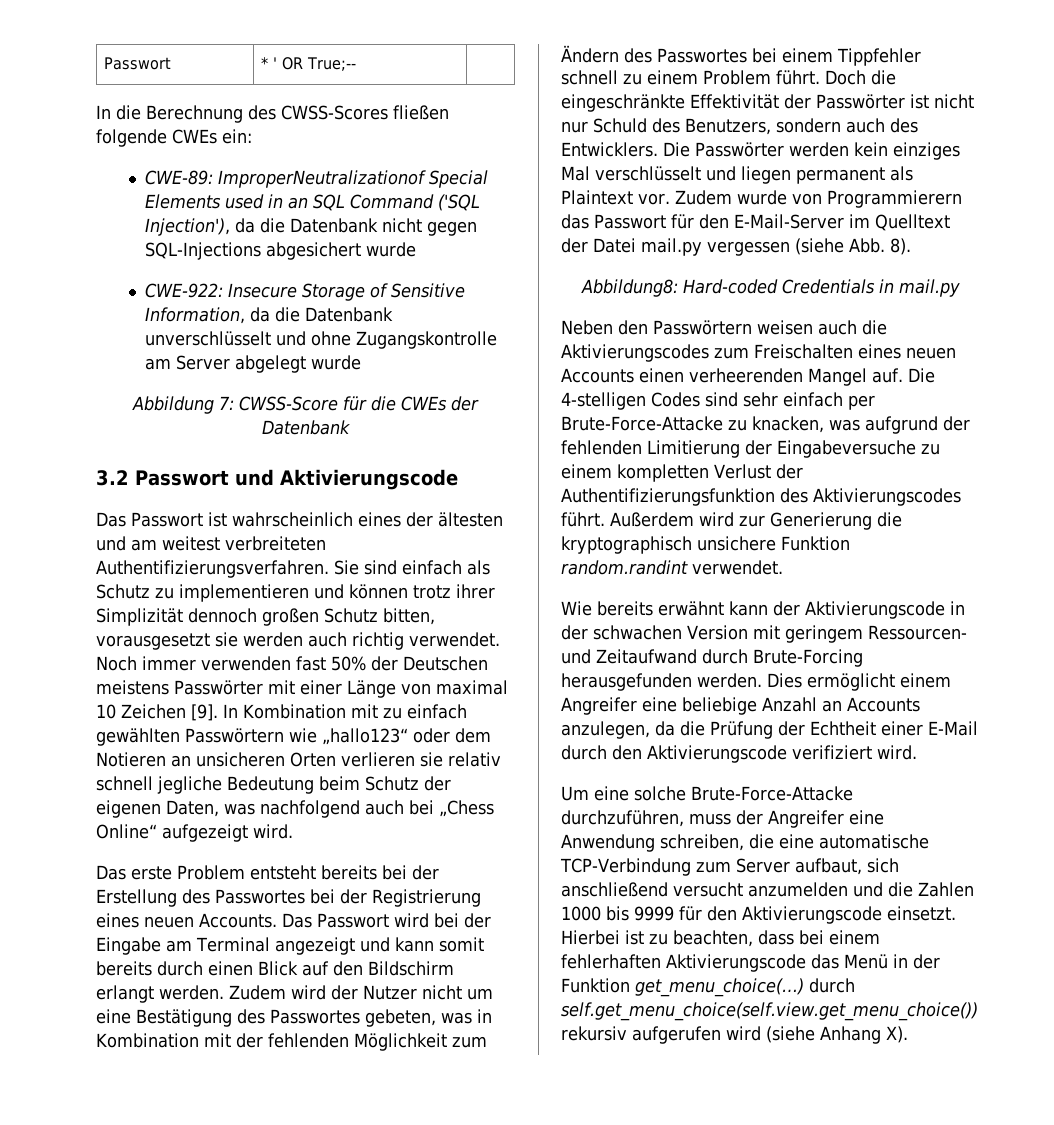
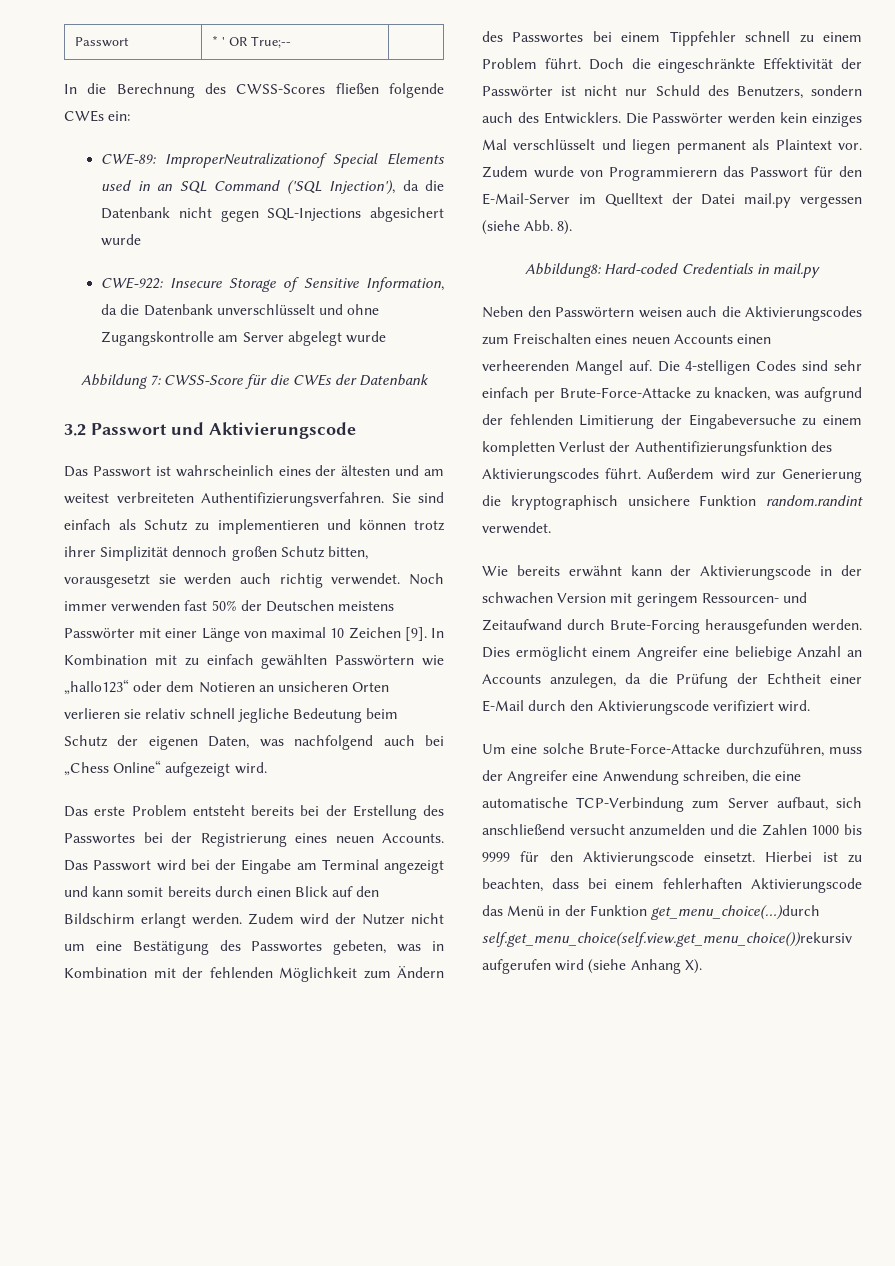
[634,978,855,997] [561,1002,978,1021] [561,1026,627,1041] get_menu_choice(…) durch self.get_menu_choice(self.view.get_menu_choice()) rekursiv -> [650,905,820,920] [482,932,852,947] get_menu_choice(…)durch self.get_menu_choice(self.view.get_menu_choice())rekursiv

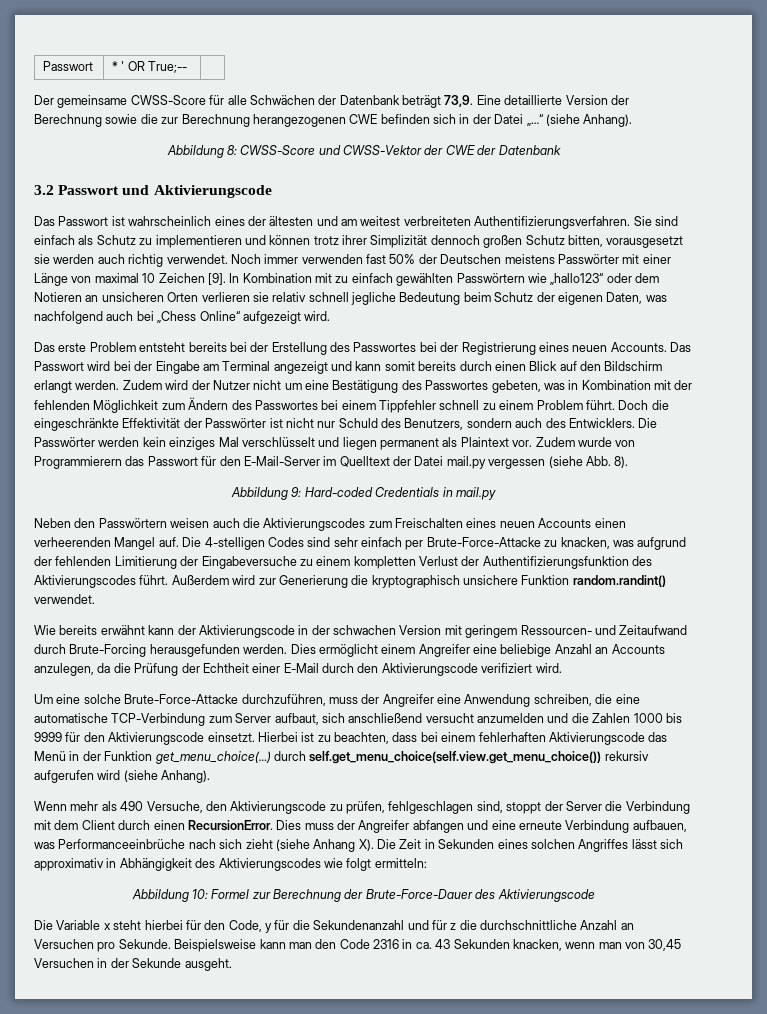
[64,83,444,98] [64,110,131,122] [101,153,446,168] [101,180,444,195] [101,207,444,222] [101,234,142,246] [101,277,445,292] [101,304,380,316] [101,331,386,346] [80,374,332,389] In die Berechnung des CWSS-Scores fließen folgende CWEs ein: // CWE-89: ImproperNeutralizationof Special Elements used in an SQL Command ('SQL Injection'), da die Datenbank nicht gegen SQL-Injections abgesichert wurde // CWE-922: Insecure Storage of Sensitive Information, da die Datenbank unverschlüsselt und ohne Zugangskontrolle am Server abgelegt wurde // Abbildung 7: CWSS-Score für die CWEs -> [34,95,629,108] [34,114,633,127] [166,145,475,158] Der gemeinsame CWSS-Score für alle Schwächen der Datenbank beträgt 73,9. Eine detaillierte Version der Berechnung sowie die zur Berechnung herangezogenen CWE befinden sich in der Datei „…“ (siehe Anhang). // Abbildung 8: CWSS-Score und CWSS-Vektor der CWE
[525,263,602,278] Abbildung8: -> [231,487,302,500] Abbildung 9:
[766,495,863,506] random.randint -> [572,575,666,587] random.randint()
[650,905,820,920] [482,932,852,947] [482,959,702,974] get_menu_choice(…)durch self.get_menu_choice(self.view.get_menu_choice())rekursiv aufgerufen wird (siehe Anhang X). -> [155,751,649,764] [34,770,211,783] [34,801,690,814] [34,820,687,833] [34,839,683,852] [34,858,427,871] [131,889,595,902] [34,920,634,933] [34,939,682,952] [34,958,232,971] get_menu_choice(…) durch self.get_menu_choice(self.view.get_menu_choice()) rekursiv aufgerufen wird (siehe Anhang). // Wenn mehr als 490 Versuche, den Aktivierungscode zu prüfen, fehlgeschlagen sind, stoppt der Server die Verbindung mit dem Client durch einen RecursionError. Dies muss der Angreifer abfangen und eine erneute Verbindung aufbauen, was Performanceeinbrüche nach sich zieht (siehe Anhang X). Die Zeit in Sekunden eines solchen Angriffes lässt sich approximativ in Abhängigkeit des Aktivierungscodes wie folgt ermitteln: // Abbildung 10: Formel zur Berechnung der Brute-Force-Dauer des Aktivierungscode // Die Variable x steht hierbei für den Code, y für die Sekundenanzahl und für z die durchschnittliche Anzahl an Versuchen pro Sekunde. Beispielsweise kann man den Code 2316 in ca. 43 Sekunden knacken, wenn man von 30,45 Versuchen in der Sekunde ausgeht.

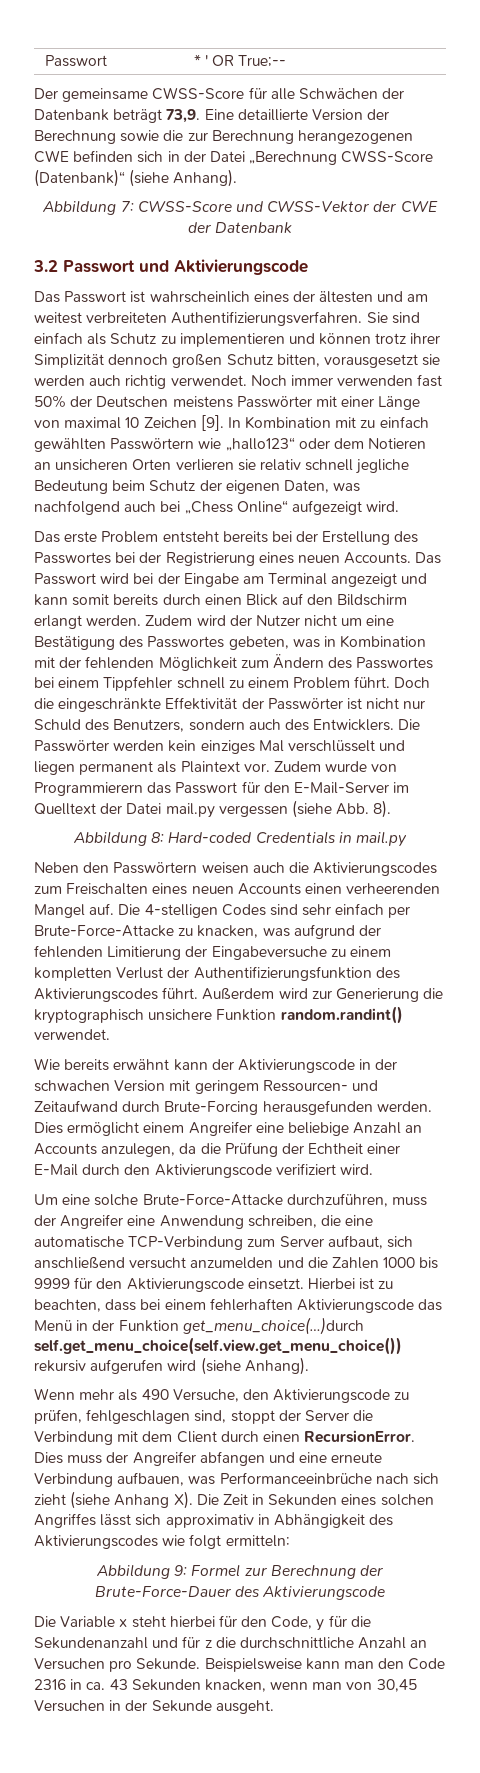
[526,114,543,126] „…“ -> [249,150,434,165] [34,169,125,187] „Berechnung CWSS-Score (Datenbank)“
[226,145,237,155] 8: -> [120,201,134,212] 7:
[291,487,302,497] 9: -> [151,832,165,843] 8:
[155,751,306,764] get_menu_choice(…) durch -> [182,1317,364,1335] get_menu_choice(…)durch
[191,889,208,899] 10: -> [174,1565,188,1576] 9:

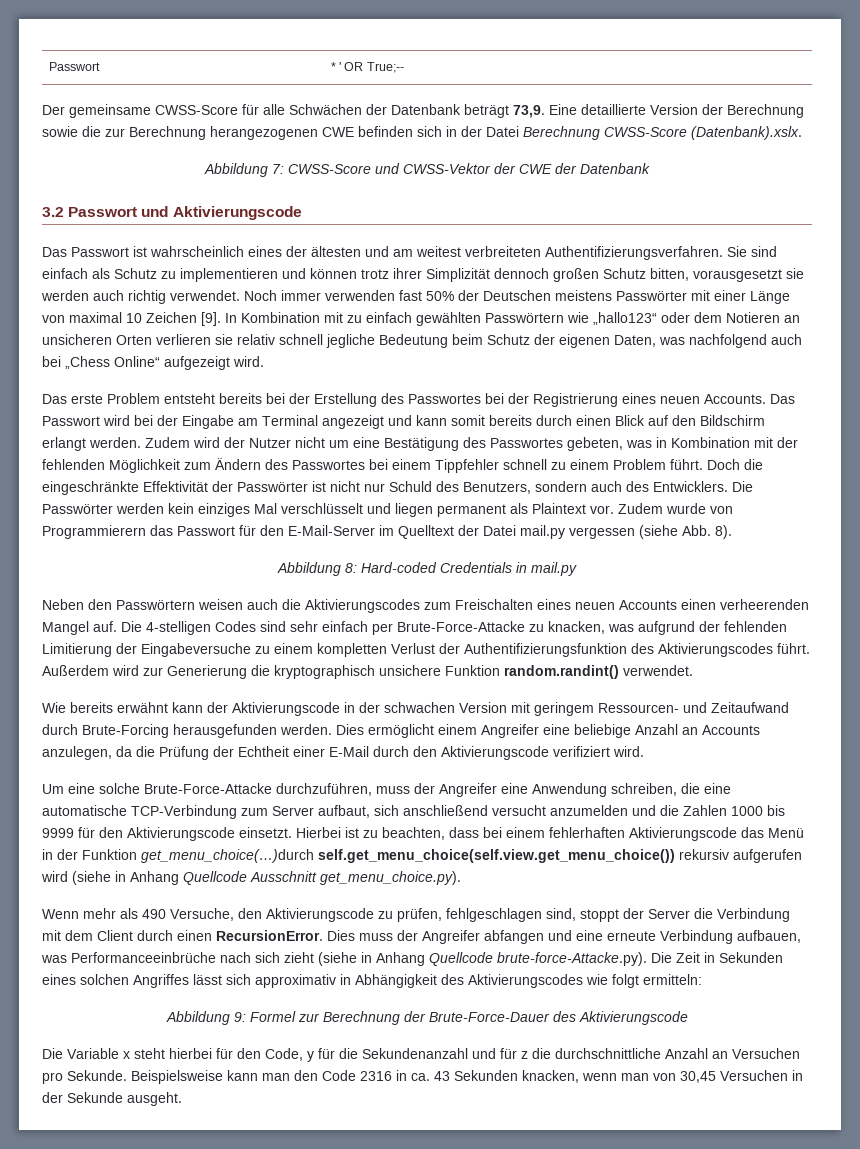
[249,150,434,165] [34,169,238,187] „Berechnung CWSS-Score (Datenbank)“ (siehe Anhang). -> [523,126,802,140] Berechnung CWSS-Score (Datenbank).xslx.
[244,1357,309,1375] Anhang). -> [115,871,461,885] in Anhang Quellcode Ausschnitt get_menu_choice.py).
[114,1491,193,1509] Anhang X). -> [361,952,647,966] in Anhang Quellcode brute-force-Attacke.py).

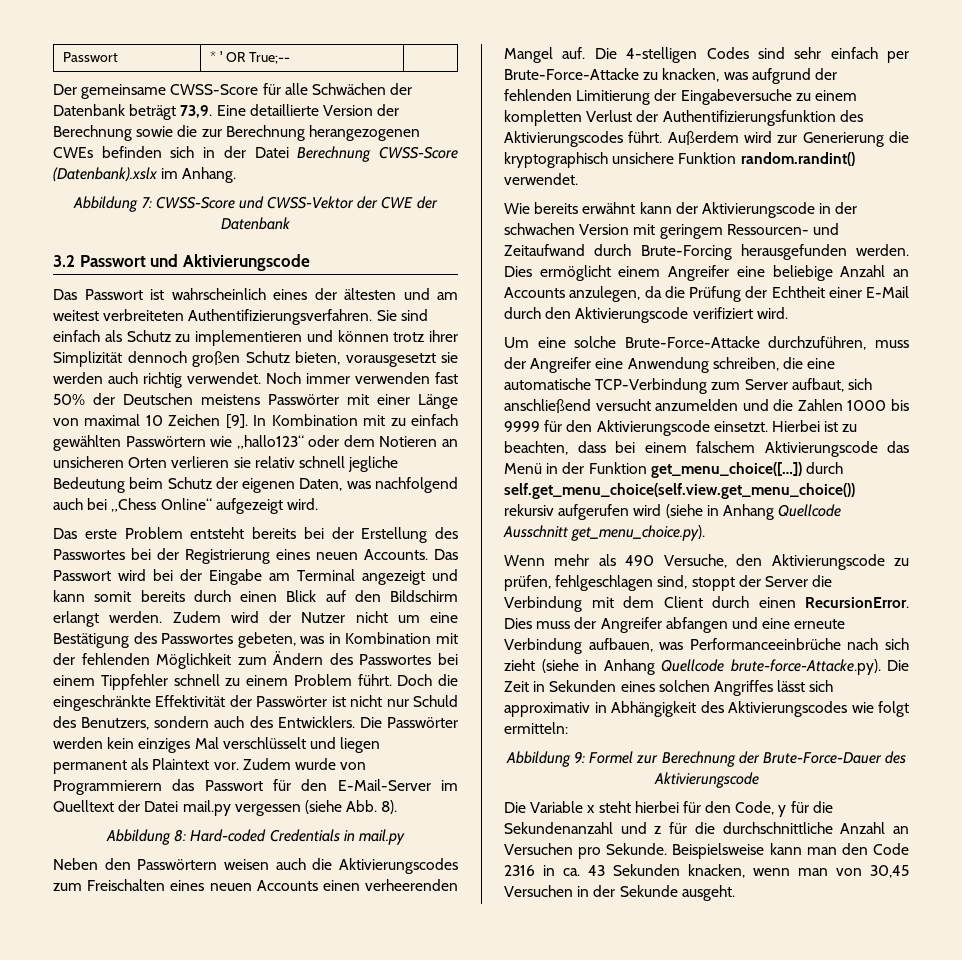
[322,127,354,137] CWE -> [53,147,93,158] CWEs
[691,126,802,140] (Datenbank).xslx. -> [53,167,237,183] (Datenbank).xslx im Anhang.
[650,268,689,281] bitten, -> [295,351,340,365] bieten,
[549,827,625,838] fehlerhaften -> [696,441,755,453] falschem
[141,849,314,863] get_menu_choice(…)durch -> [650,462,843,478] get_menu_choice([…]) durch
[500,1048,528,1059] für z -> [654,822,688,834] z für

